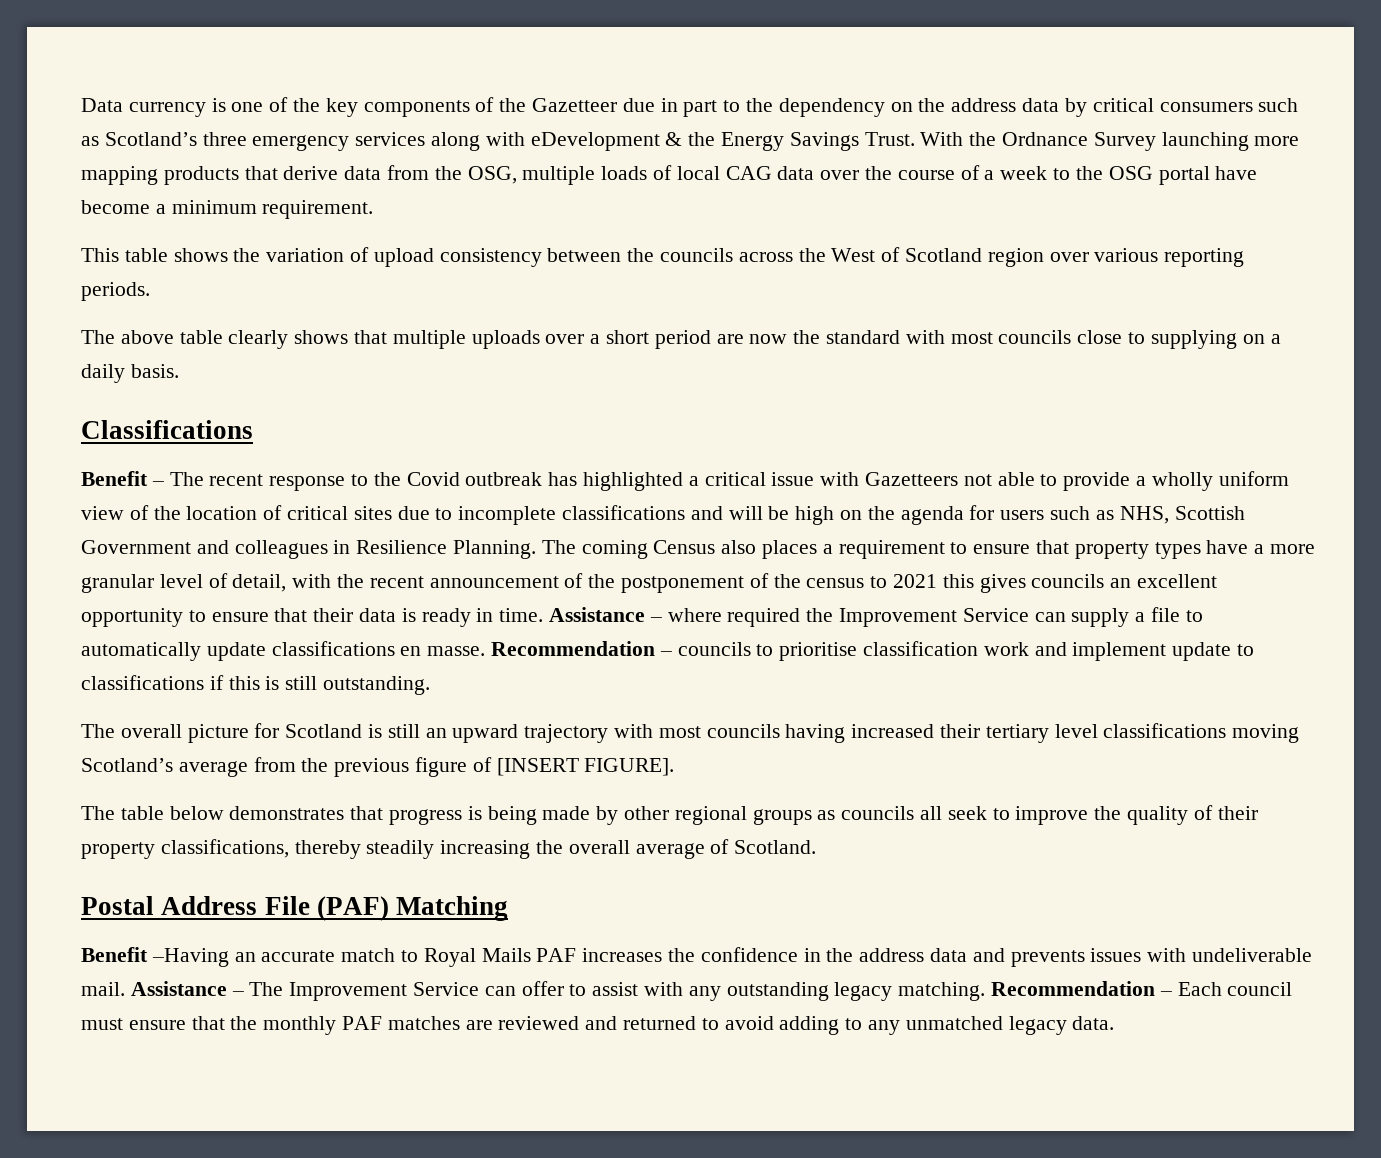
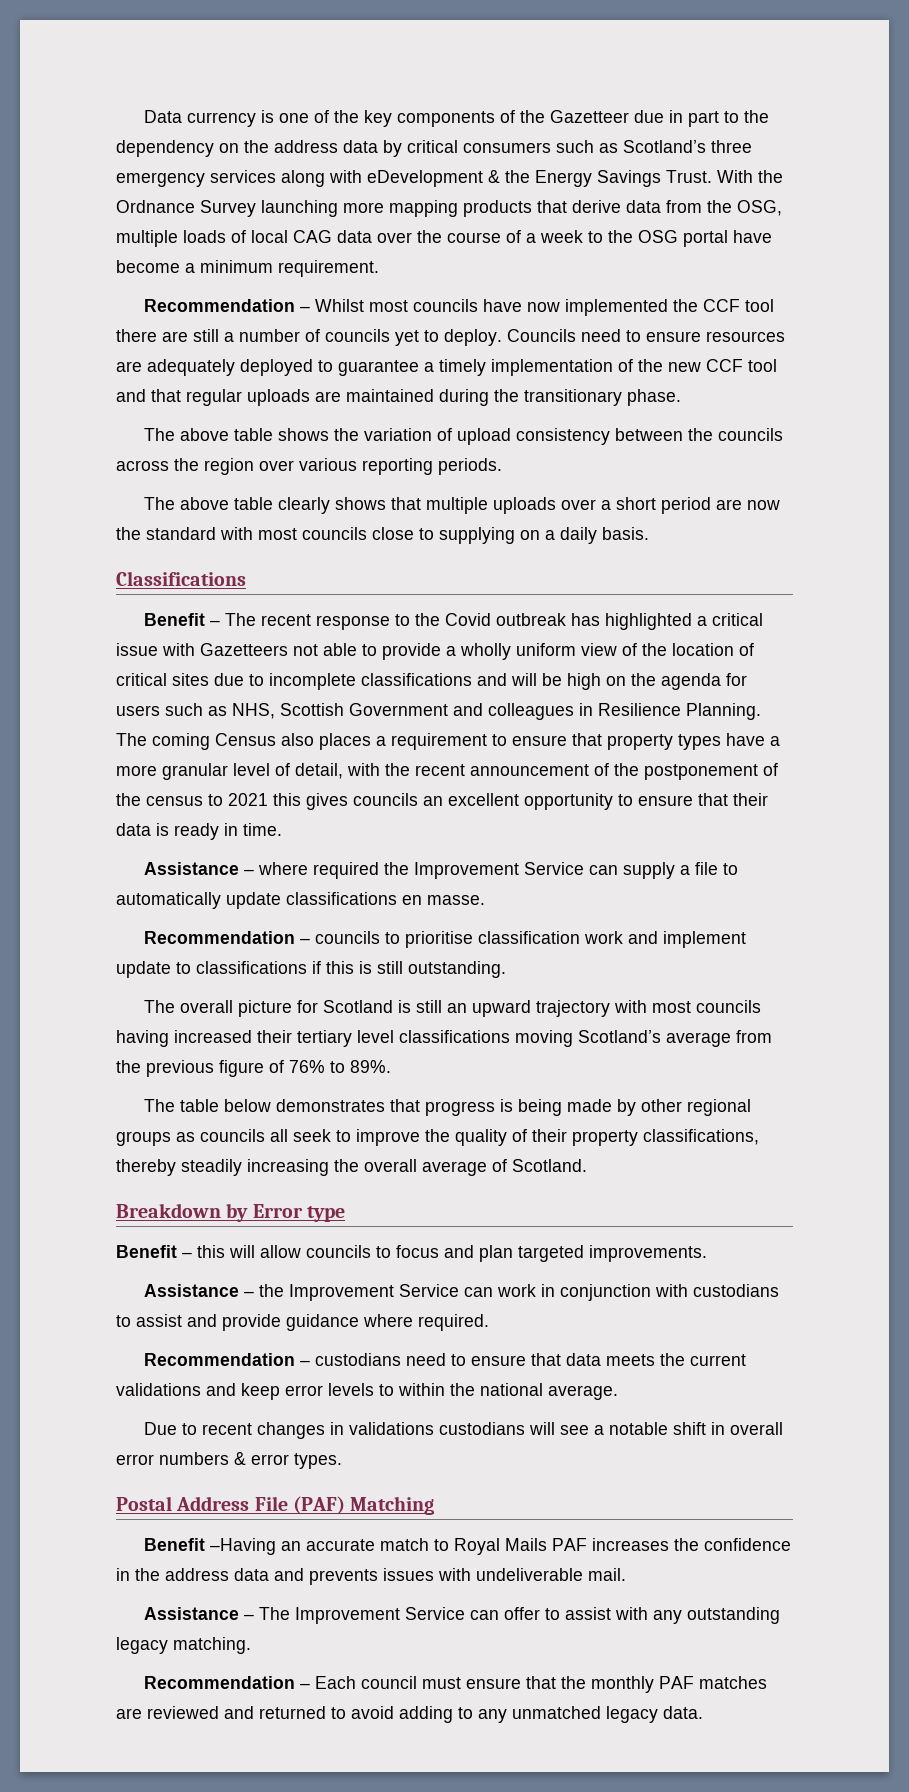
[81,248,119,262] This -> [143,299,774,316] [116,329,785,346] [116,359,777,376] [116,389,681,406] [143,428,229,441] Recommendation – Whilst most councils have now implemented the CCF tool there are still a number of councils yet to deploy. Councils need to ensure resources are adequately deployed to guarantee a timely implementation of the new CCF tool and that regular uploads are maintained during the transitionary phase. // The above
[831,247,983,262] West of Scotland -> (199, 464) none
(544, 615) none -> (282, 829) //
(486, 651) none -> (485, 900) //
[496,758,675,776] [INSERT FIGURE]. -> [289,1060,391,1073] 76% to 89%.
(817, 847) none -> [116,1203,345,1222] [116,1245,707,1262] [143,1284,779,1301] [116,1314,489,1331] [143,1353,746,1366] [116,1383,618,1400] [143,1422,783,1439] [116,1452,342,1469] // Breakdown by Error type // Benefit – this will allow councils to focus and plan targeted improvements. // Assistance – the Improvement Service can work in conjunction with custodians to assist and provide guidance where required. // Recommendation – custodians need to ensure that data meets the current validations and keep error levels to within the national average. // Due to recent changes in validations custodians will see a notable shift in overall error numbers & error types.
(125, 989) none -> (626, 1574) //
(986, 991) none -> (251, 1645) //

